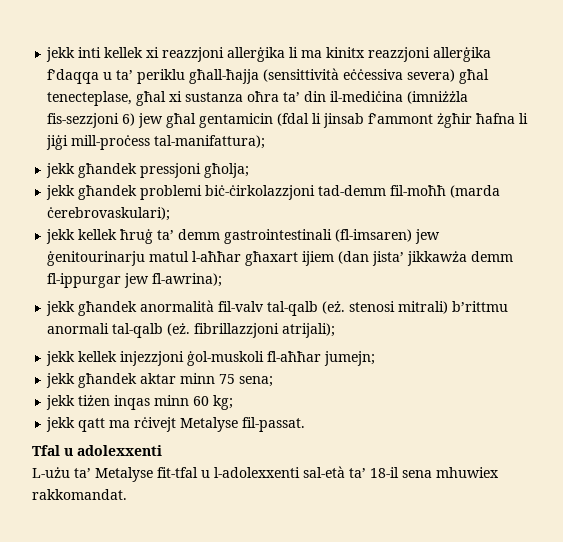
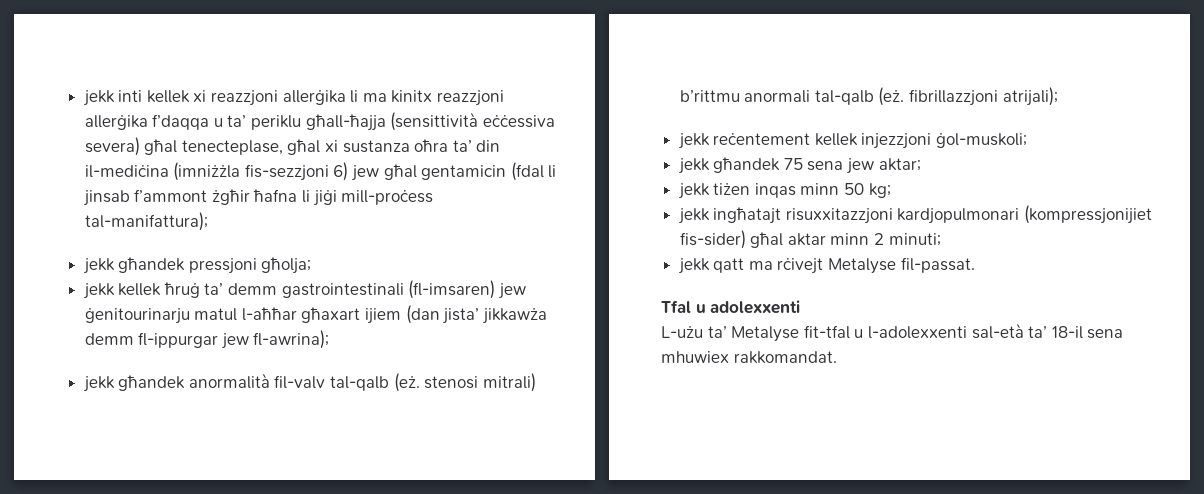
[46,185,501,200] [47,207,171,221] // jekk għandek problemi biċ-ċirkolazzjoni tad-demm fil-moħħ (marda ċerebrovaskulari); -> (312, 265) none
(76, 358) none -> [713,133,811,145] reċentement
[187,351,376,366] [46,373,274,388] ġol-muskoli fl-aħħar jumejn; // jekk għandek aktar minn 75 sena; -> [936,133,1028,148] [677,157,921,174] ġol-muskoli; // jekk għandek 75 sena jew aktar;
[193,396,210,406] 60 -> [844,183,865,195] 50
(234, 402) none -> [677,205,1153,224] [679,230,941,249] // jekk ingħatajt risuxxitazzjoni kardjopulmonari (kompressjonijiet fis-sider) għal aktar minn 2 minuti;

